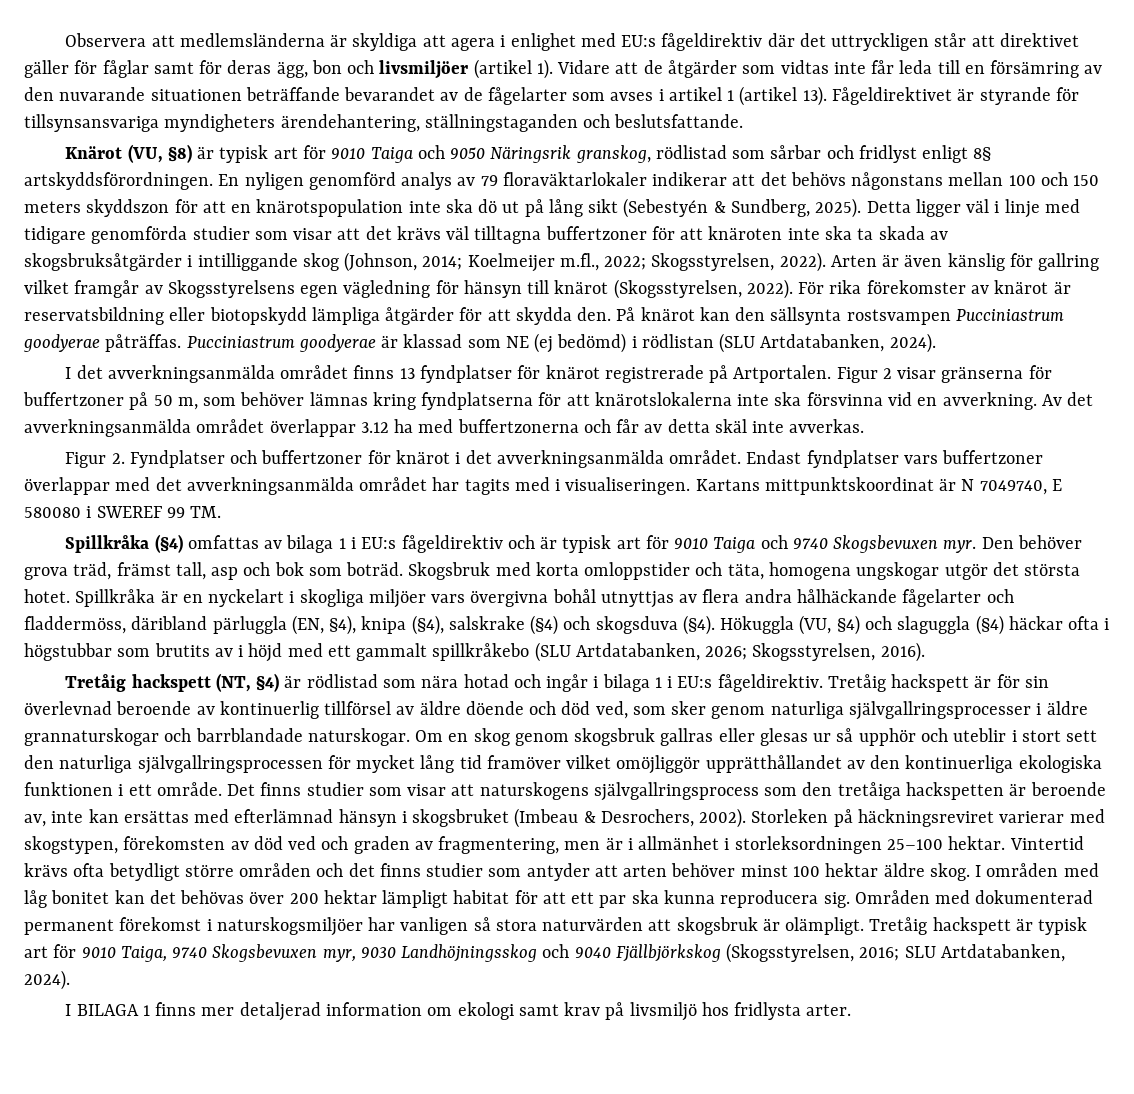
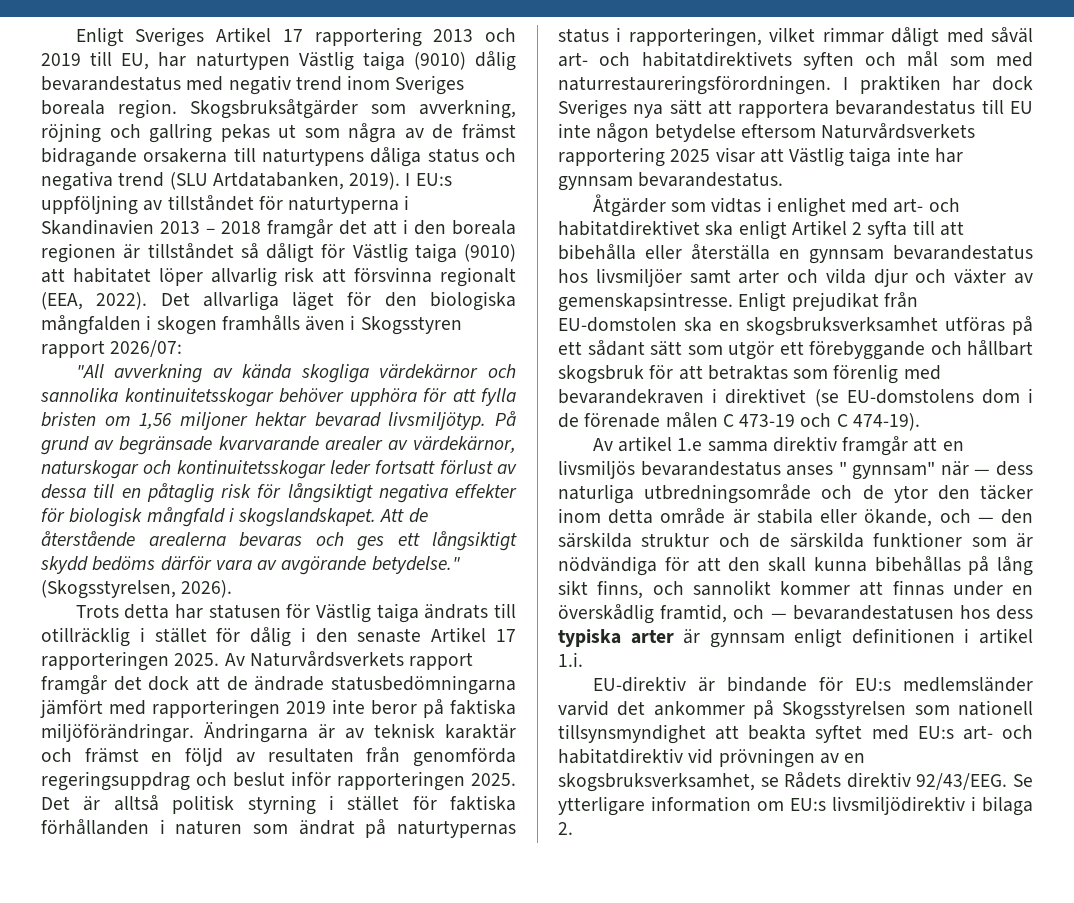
[65,33,1079,51] [24,59,1103,79] [24,86,1079,106] [24,114,744,132] [65,144,992,163] [24,172,1100,190] [24,198,1080,218] [24,226,948,244] [24,252,1100,272] [24,279,1071,299] [24,307,1064,325] [23,333,936,353] [65,365,1052,383] [23,392,1094,410] [24,419,865,437] [65,450,1044,468] [24,477,1062,495] [24,506,222,518] [65,534,1082,553] [24,562,1081,580] [24,589,1014,608] [24,615,1110,635] [24,642,925,662] [65,673,1049,692] [24,701,1088,720] [24,728,1098,746] [24,755,1102,774] [24,782,1106,801] [24,808,1105,828] [24,836,1084,854] [24,863,1099,881] [24,890,1094,908] [24,917,1088,936] [24,943,1065,963] [24,970,70,990] [65,1002,852,1021] Observera att medlemsländerna är skyldiga att agera i enlighet med EU:s fågeldirektiv där det uttryckligen står att direktivet gäller för fåglar samt för deras ägg, bon och livsmiljöer (artikel 1). Vidare att de åtgärder som vidtas inte får leda till en försämring av den nuvarande situationen beträffande bevarandet av de fågelarter som avses i artikel 1 (artikel 13). Fågeldirektivet är styrande för tillsynsansvariga myndigheters ärendehantering, ställningstaganden och beslutsfattande. // Knärot (VU, §8) är typisk art för 9010 Taiga och 9050 Näringsrik granskog, rödlistad som sårbar och fridlyst enligt 8§ artskyddsförordningen. En nyligen genomförd analys av 79 floraväktarlokaler indikerar att det behövs någonstans mellan 100 och 150 meters skyddszon för att en knärotspopulation inte ska dö ut på lång sikt (Sebestyén & Sundberg, 2025). Detta ligger väl i linje med tidigare genomförda studier som visar att det krävs väl tilltagna buffertzoner för att knäroten inte ska ta skada av skogsbruksåtgärder i intilliggande skog (Johnson, 2014; Koelmeijer m.fl., 2022; Skogsstyrelsen, 2022). Arten är även känslig för gallring vilket framgår av Skogsstyrelsens egen vägledning för hänsyn till knärot (Skogsstyrelsen, 2022). För rika förekomster av knärot är reservatsbildning eller biotopskydd lämpliga åtgärder för att skydda den. På knärot kan den sällsynta rostsvampen Pucciniastrum goodyerae påträffas. Pucciniastrum goodyerae är klassad som NE (ej bedömd) i rödlistan (SLU Artdatabanken, 2024). // I det avverkningsanmälda området finns 13 fyndplatser för knärot registrerade på Artportalen. Figur 2 visar gränserna för buffertzoner på 50 m, som behöver lämnas kring fyndplatserna för att knärotslokalerna inte ska försvinna vid en avverkning. Av det avverkningsanmälda området överlappar 3.12 ha med buffertzonerna och får av detta skäl inte avverkas. // Figur 2. Fyndplatser och buffertzoner för knärot i det avverkningsanmälda området. Endast fyndplatser vars buffertzoner överlappar med det avverkningsanmälda området har tagits med i visualiseringen. Kartans mittpunktskoordinat är N 7049740, E 580080 i SWEREF 99 TM. // Spillkråka (§4) omfattas av bilaga 1 i EU:s fågeldirektiv och är typisk art för 9010 Taiga och 9740 Skogsbevuxen myr. Den behöver grova träd, främst tall, asp och bok som boträd. Skogsbruk med korta omloppstider och täta, homogena ungskogar utgör det största hotet. Spillkråka är en nyckelart i skogliga miljöer vars övergivna bohål utnyttjas av flera andra hålhäckande fågelarter och fladdermöss, däribland pärluggla (EN, §4), knipa (§4), salskrake (§4) och skogsduva (§4). Hökuggla (VU, §4) och slaguggla (§4) häckar ofta i högstubbar som brutits av i höjd med ett gammalt spillkråkebo (SLU Artdatabanken, 2026; Skogsstyrelsen, 2016). // Tretåig hackspett (NT, §4) är rödlistad som nära hotad och ingår i bilaga 1 i EU:s fågeldirektiv. Tretåig hackspett är för sin överlevnad beroende av kontinuerlig tillförsel av äldre döende och död ved, som sker genom naturliga självgallringsprocesser i äldre grannaturskogar och barrblandade naturskogar. Om en skog genom skogsbruk gallras eller glesas ur så upphör och uteblir i stort sett den naturliga självgallringsprocessen för mycket lång tid framöver vilket omöjliggör upprätthållandet av den kontinuerliga ekologiska funktionen i ett område. Det finns studier som visar att naturskogens självgallringsprocess som den tretåiga hackspetten är beroende av, inte kan ersättas med efterlämnad hänsyn i skogsbruket (Imbeau & Desrochers, 2002). Storleken på häckningsreviret varierar med skogstypen, förekomsten av död ved och graden av fragmentering, men är i allmänhet i storleksordningen 25–100 hektar. Vintertid krävs ofta betydligt större områden och det finns studier som antyder att arten behöver minst 100 hektar äldre skog. I områden med låg bonitet kan det behövas över 200 hektar lämpligt habitat för att ett par ska kunna reproducera sig. Områden med dokumenterad permanent förekomst i naturskogsmiljöer har vanligen så stora naturvärden att skogsbruk är olämpligt. Tretåig hackspett är typisk art för 9010 Taiga, 9740 Skogsbevuxen myr, 9030 Landhöjningsskog och 9040 Fjällbjörkskog (Skogsstyrelsen, 2016; SLU Artdatabanken, 2024). // I BILAGA 1 finns mer detaljerad information om ekologi samt krav på livsmiljö hos fridlysta arter. -> [75,27,516,47] [41,51,516,71] [41,75,465,95] [41,99,516,119] [41,123,516,143] [41,147,516,167] [41,171,452,191] [41,195,410,215] [41,219,516,239] [41,243,516,263] [41,267,516,287] [41,291,516,311] [41,315,462,335] [41,340,183,358] [75,364,516,383] [40,388,516,407] [41,411,516,430] [41,436,516,455] [41,460,517,479] [41,483,517,503] [41,507,428,527] [41,531,517,551] [40,556,460,575] [41,580,233,599] [75,603,516,623] [41,627,516,647] [41,651,474,671] [41,675,516,695] [40,699,516,719] [41,722,516,743] [41,747,516,767] [41,771,516,791] [41,795,516,815] [41,819,516,838] [558,27,1033,47] [558,51,1033,70] [558,75,1033,95] [558,99,1033,119] [558,123,976,143] [558,147,963,167] [558,172,784,191] [592,194,960,217] [558,220,964,240] [558,244,1033,264] [558,268,1033,287] [558,292,918,312] [558,316,1033,336] [558,340,1033,360] [558,364,941,384] [558,388,1033,407] [558,412,920,431] [592,436,964,456] [558,460,1033,480] [558,484,1033,504] [558,508,1033,527] [558,532,1033,548] [558,556,1033,576] [558,580,1033,599] [558,604,1033,624] [558,628,1033,648] [558,652,583,667] [592,676,1033,692] [558,700,1033,720] [558,724,1033,744] [558,748,866,768] [558,772,1033,792] [558,796,1033,816] [558,822,573,835] Enligt Sveriges Artikel 17 rapportering 2013 och 2019 till EU, har naturtypen Västlig taiga (9010) dålig bevarandestatus med negativ trend inom Sveriges boreala region. Skogsbruksåtgärder som avverkning, röjning och gallring pekas ut som några av de främst bidragande orsakerna till naturtypens dåliga status och negativa trend (SLU Artdatabanken, 2019). I EU:s uppföljning av tillståndet för naturtyperna i Skandinavien 2013 – 2018 framgår det att i den boreala regionen är tillståndet så dåligt för Västlig taiga (9010) att habitatet löper allvarlig risk att försvinna regionalt (EEA, 2022). Det allvarliga läget för den biologiska mångfalden i skogen framhålls även i Skogsstyren rapport 2026/07: // "All avverkning av kända skogliga värdekärnor och sannolika kontinuitetsskogar behöver upphöra för att fylla bristen om 1,56 miljoner hektar bevarad livsmiljötyp. På grund av begränsade kvarvarande arealer av värdekärnor, naturskogar och kontinuitetsskogar leder fortsatt förlust av dessa till en påtaglig risk för långsiktigt negativa effekter för biologisk mångfald i skogslandskapet. Att de återstående arealerna bevaras och ges ett långsiktigt skydd bedöms därför vara av avgörande betydelse." (Skogsstyrelsen, 2026). // Trots detta har statusen för Västlig taiga ändrats till otillräcklig i stället för dålig i den senaste Artikel 17 rapporteringen 2025. Av Naturvårdsverkets rapport framgår det dock att de ändrade statusbedömningarna jämfört med rapporteringen 2019 inte beror på faktiska miljöförändringar. Ändringarna är av teknisk karaktär och främst en följd av resultaten från genomförda regeringsuppdrag och beslut inför rapporteringen 2025. Det är alltså politisk styrning i stället för faktiska förhållanden i naturen som ändrat på naturtypernas status i rapporteringen, vilket rimmar dåligt med såväl art- och habitatdirektivets syften och mål som med naturrestaureringsförordningen. I praktiken har dock Sveriges nya sätt att rapportera bevarandestatus till EU inte någon betydelse eftersom Naturvårdsverkets rapportering 2025 visar att Västlig taiga inte har gynnsam bevarandestatus. // Åtgärder som vidtas i enlighet med art- och habitatdirektivet ska enligt Artikel 2 syfta till att bibehålla eller återställa en gynnsam bevarandestatus hos livsmiljöer samt arter och vilda djur och växter av gemenskapsintresse. Enligt prejudikat från EU-domstolen ska en skogsbruksverksamhet utföras på ett sådant sätt som utgör ett förebyggande och hållbart skogsbruk för att betraktas som förenlig med bevarandekraven i direktivet (se EU-domstolens dom i de förenade målen C 473-19 och C 474-19). // Av artikel 1.e samma direktiv framgår att en livsmiljös bevarandestatus anses " gynnsam" när — dess naturliga utbredningsområde och de ytor den täcker inom detta område är stabila eller ökande, och — den särskilda struktur och de särskilda funktioner som är nödvändiga för att den skall kunna bibehållas på lång sikt finns, och sannolikt kommer att finnas under en överskådlig framtid, och — bevarandestatusen hos dess typiska arter är gynnsam enligt definitionen i artikel 1.i. // EU-direktiv är bindande för EU:s medlemsländer varvid det ankommer på Skogsstyrelsen som nationell tillsynsmyndighet att beakta syftet med EU:s art- och habitatdirektiv vid prövningen av en skogsbruksverksamhet, se Rådets direktiv 92/43/EEG. Se ytterligare information om EU:s livsmiljödirektiv i bilaga 2.

